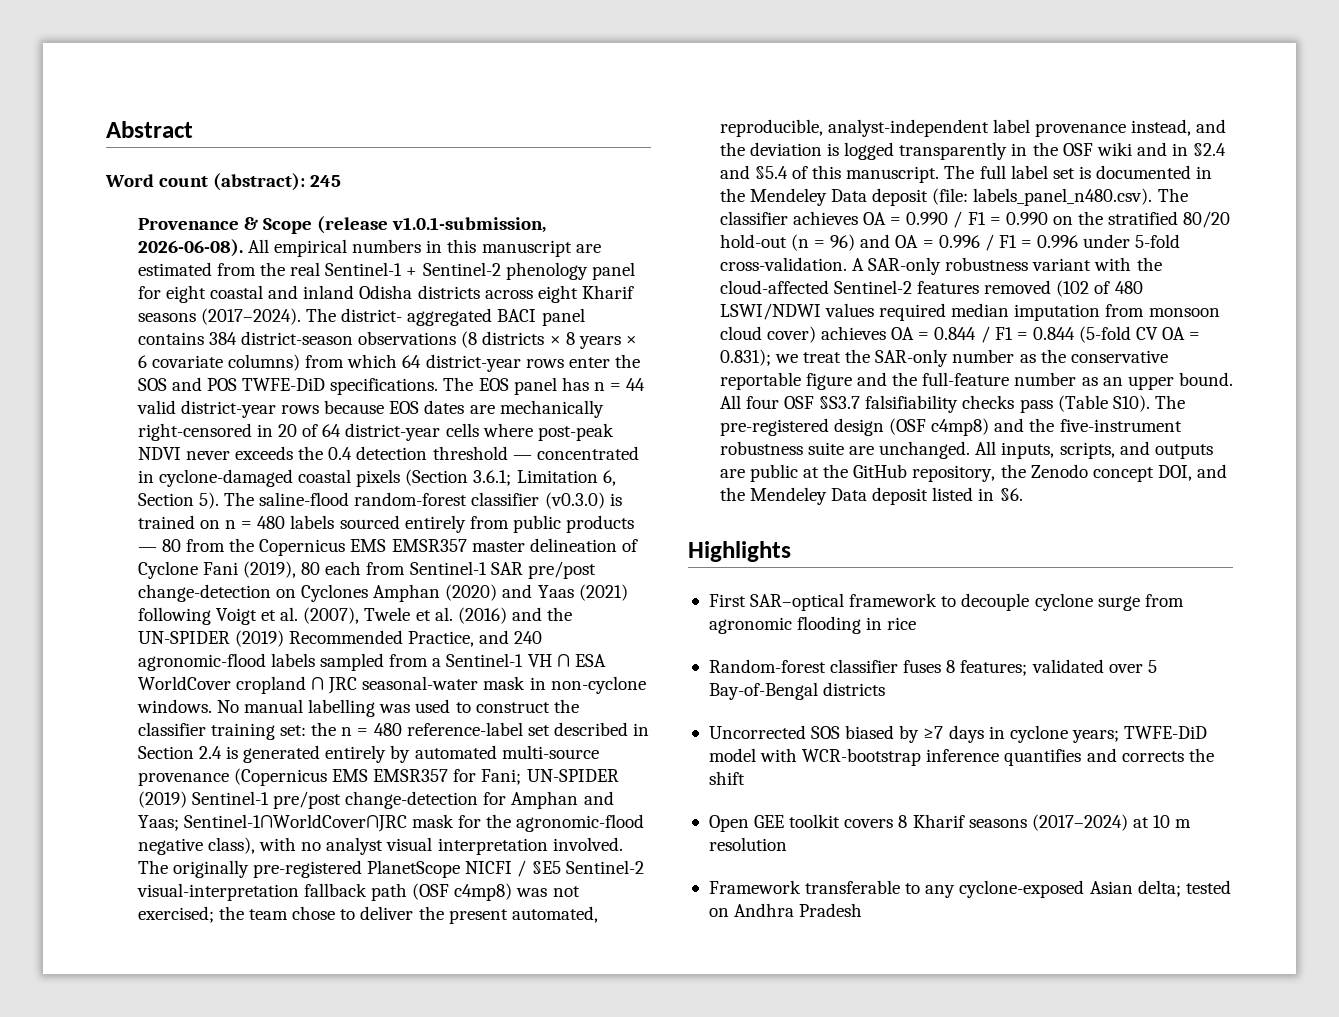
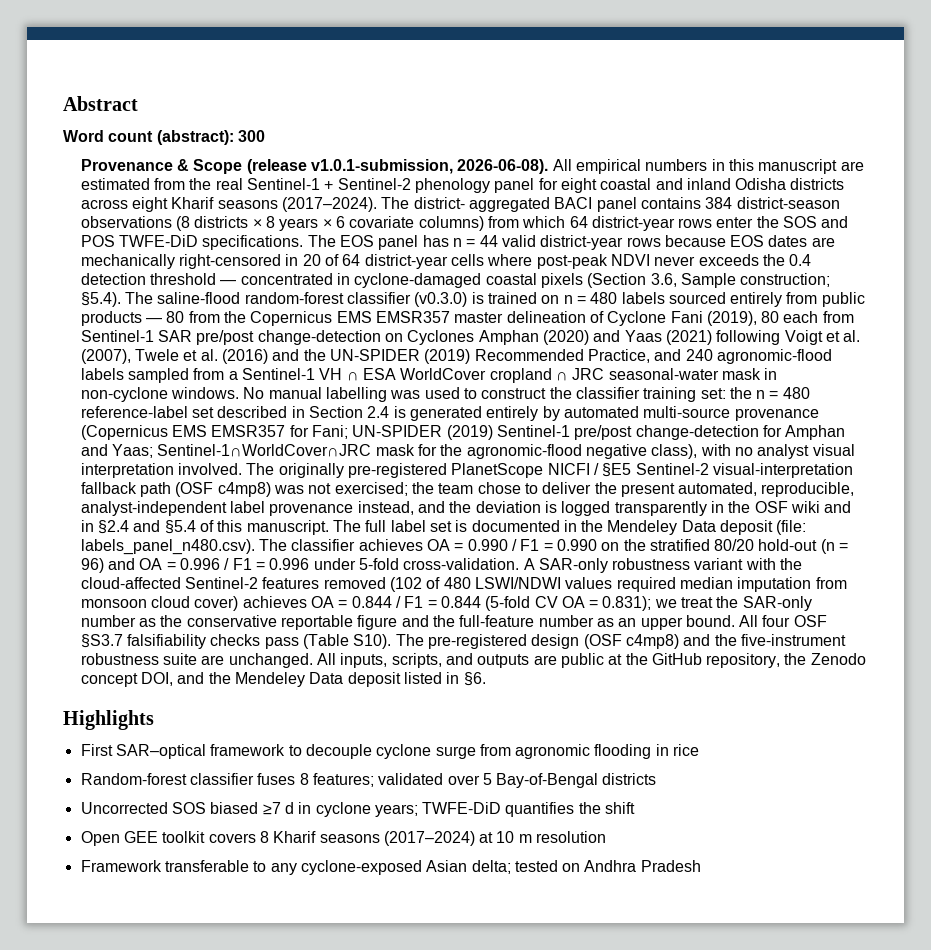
[310,175,342,187] 245 -> [237,130,265,142] 300
[473,470,616,486] [137,492,219,509] 3.6.1; Limitation 6, Section 5). -> [650,273,831,288] [80,292,121,307] 3.6, Sample construction; §5.4).
[899,725,984,743] by ≥7 days -> [262,802,294,815] ≥7 d
[708,748,1184,766] model with WCR-bootstrap inference quantifies and corrects -> [505,802,575,817] quantifies

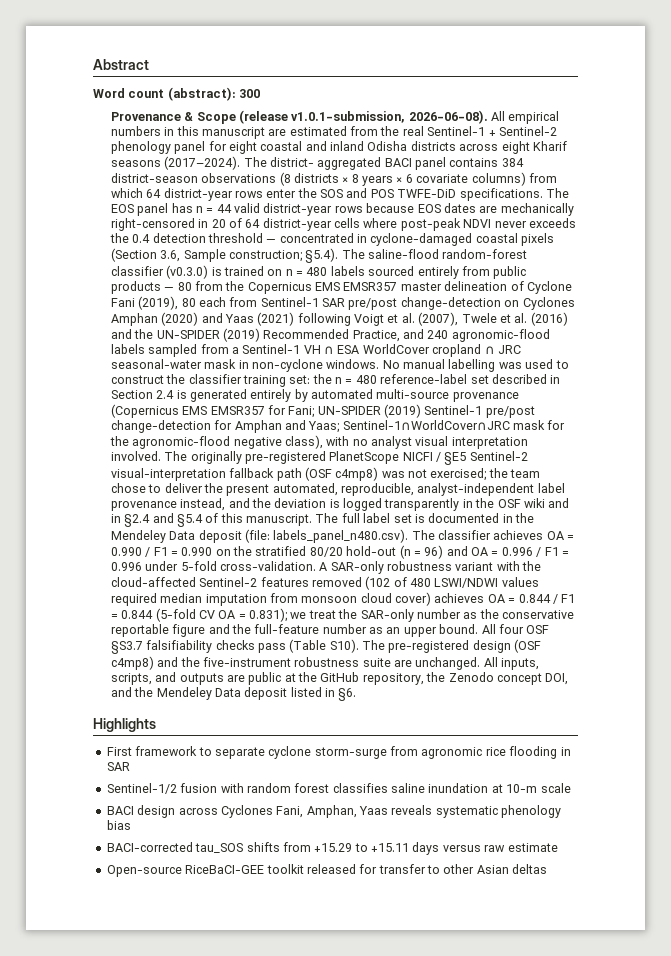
[115,744,206,759] SAR–optical -> (132, 751) none
[305,744,476,759] decouple cyclone surge -> [214,746,387,759] separate cyclone storm-surge
(591, 751) none -> [485,747,506,756] rice
[673,744,700,756] [80,773,657,788] [80,802,636,817] [80,831,607,846] [80,860,701,875] rice // Random-forest classifier fuses 8 features; validated over 5 Bay-of-Bengal districts // Uncorrected SOS biased ≥7 d in cyclone years; TWFE-DiD quantifies the shift // Open GEE toolkit covers 8 Kharif seasons (2017–2024) at 10 m resolution // Framework transferable to any cyclone-exposed Asian delta; tested on Andhra Pradesh -> [106,762,130,771] [106,783,571,794] [106,805,562,818] [106,820,131,830] [106,842,558,855] [106,864,548,877] SAR // Sentinel-1/2 fusion with random forest classifies saline inundation at 10-m scale // BACI design across Cyclones Fani, Amphan, Yaas reveals systematic phenology bias // BACI-corrected tau_SOS shifts from +15.29 to +15.11 days versus raw estimate // Open-source RiceBaCI-GEE toolkit released for transfer to other Asian deltas

